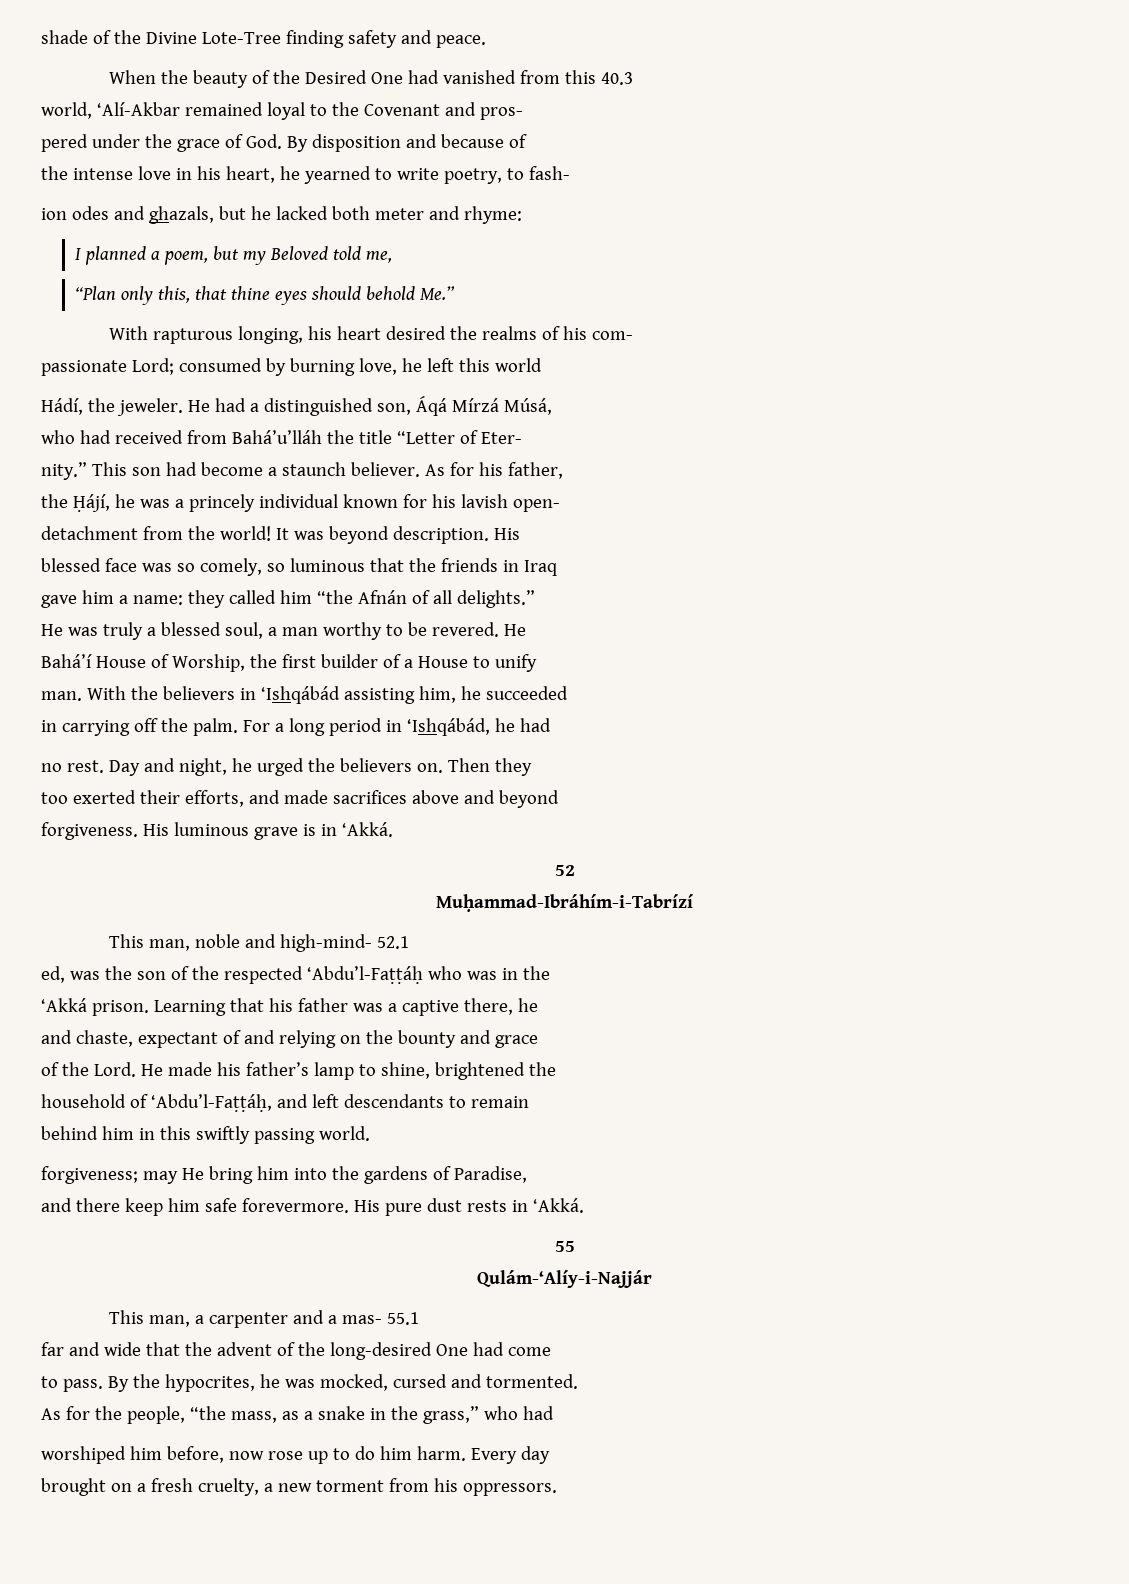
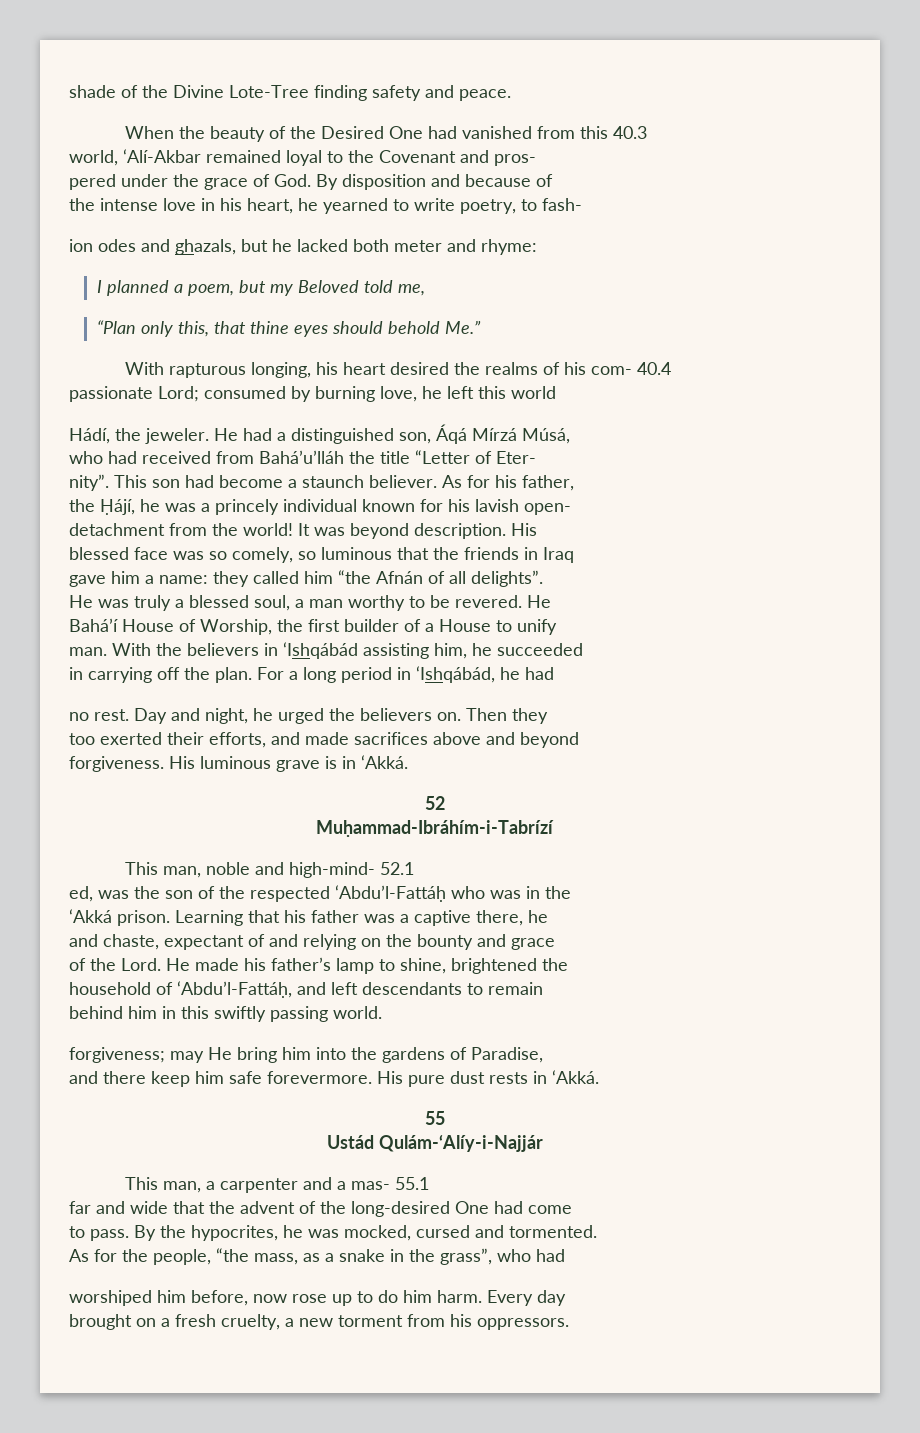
(633, 335) none -> [636,362,671,375] 40.4
[41,462,87,480] nity.” -> [69,474,109,491] nity”.
[456,590,535,608] delights.” -> [471,570,543,587] delights”.
[192,718,238,736] palm. -> [215,667,252,683] plan.
[306,966,423,984] ‘Abdu’l-Faṭṭáḥ -> [335,885,446,902] ‘Abdu’l-Fattáḥ
[150,1094,272,1112] ‘Abdu’l-Faṭṭáḥ, -> [177,981,292,998] ‘Abdu’l-Fattáḥ,
(575, 1246) none -> [326,1135,374,1149] Ustád
[422,1406,479,1424] grass,” -> [440,1248,492,1265] grass”,

